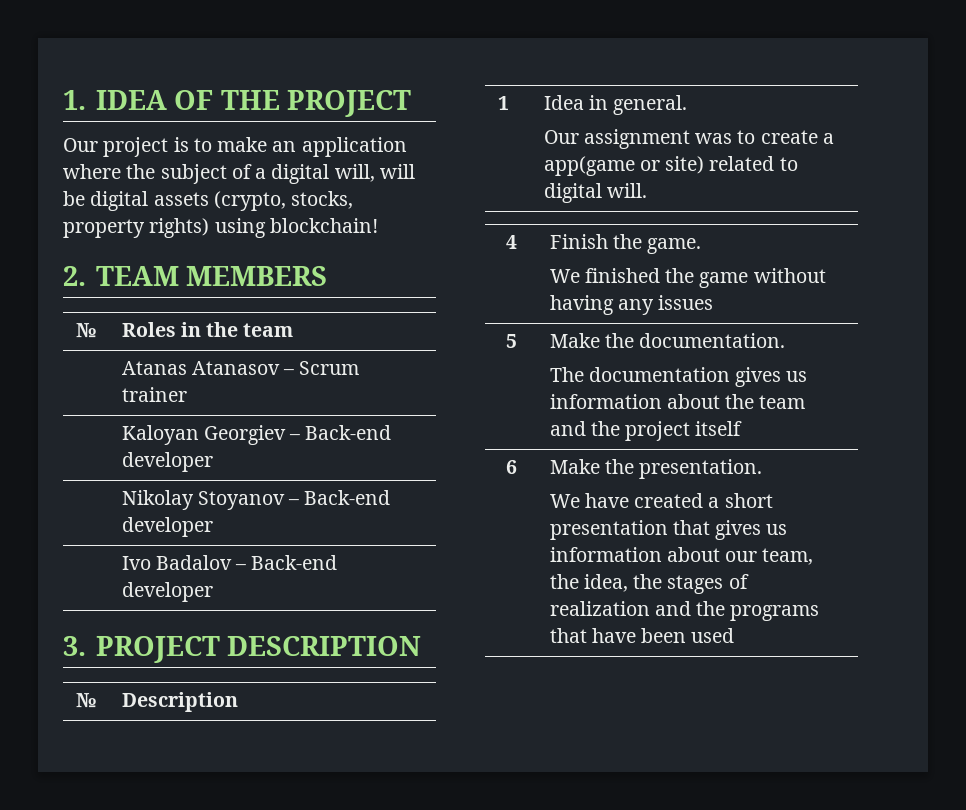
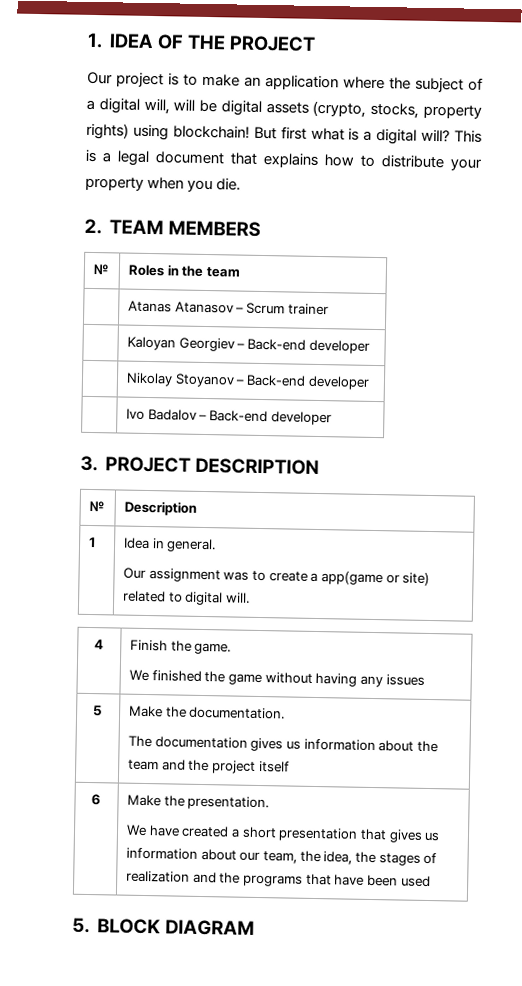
(378, 225) none -> [253,126,482,145] [85,149,482,171] [85,176,242,193] But first what is a digital will? This is a legal document that explains how to distribute your property when you die.
(735, 635) none -> [72,917,255,936] // 5. BLOCK DIAGRAM

